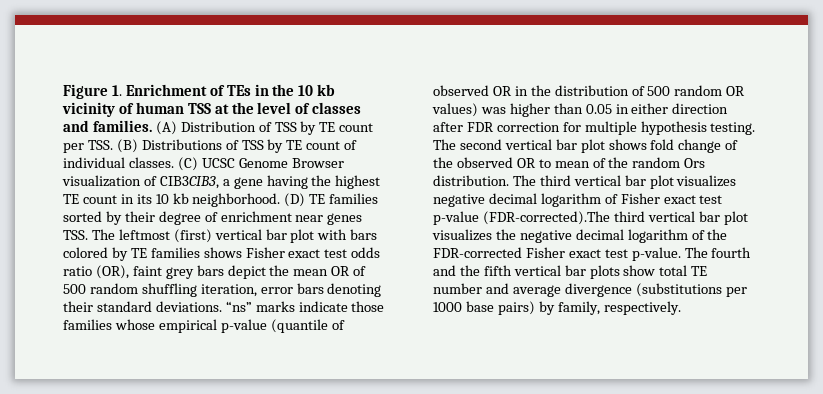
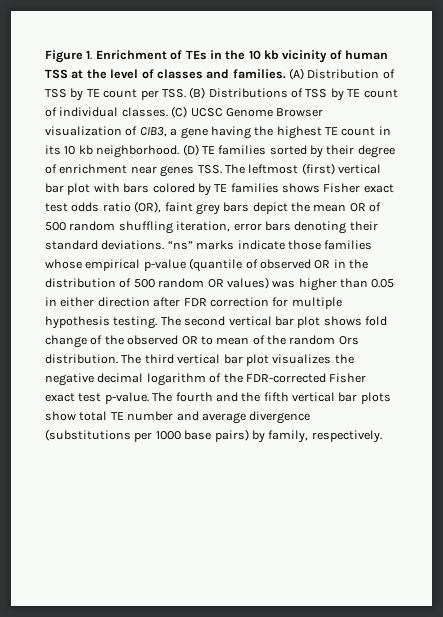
[159,176,219,189] CIB3CIB3, -> [139,127,167,137] CIB3,
[433,193,723,207] [433,211,748,225] [432,229,492,241] negative decimal logarithm of Fisher exact test p-value (FDR-corrected).The third vertical bar plot visualizes -> (332, 359) none

